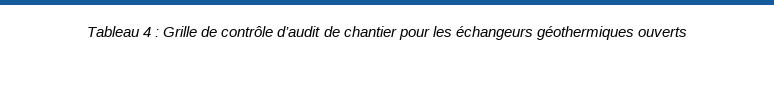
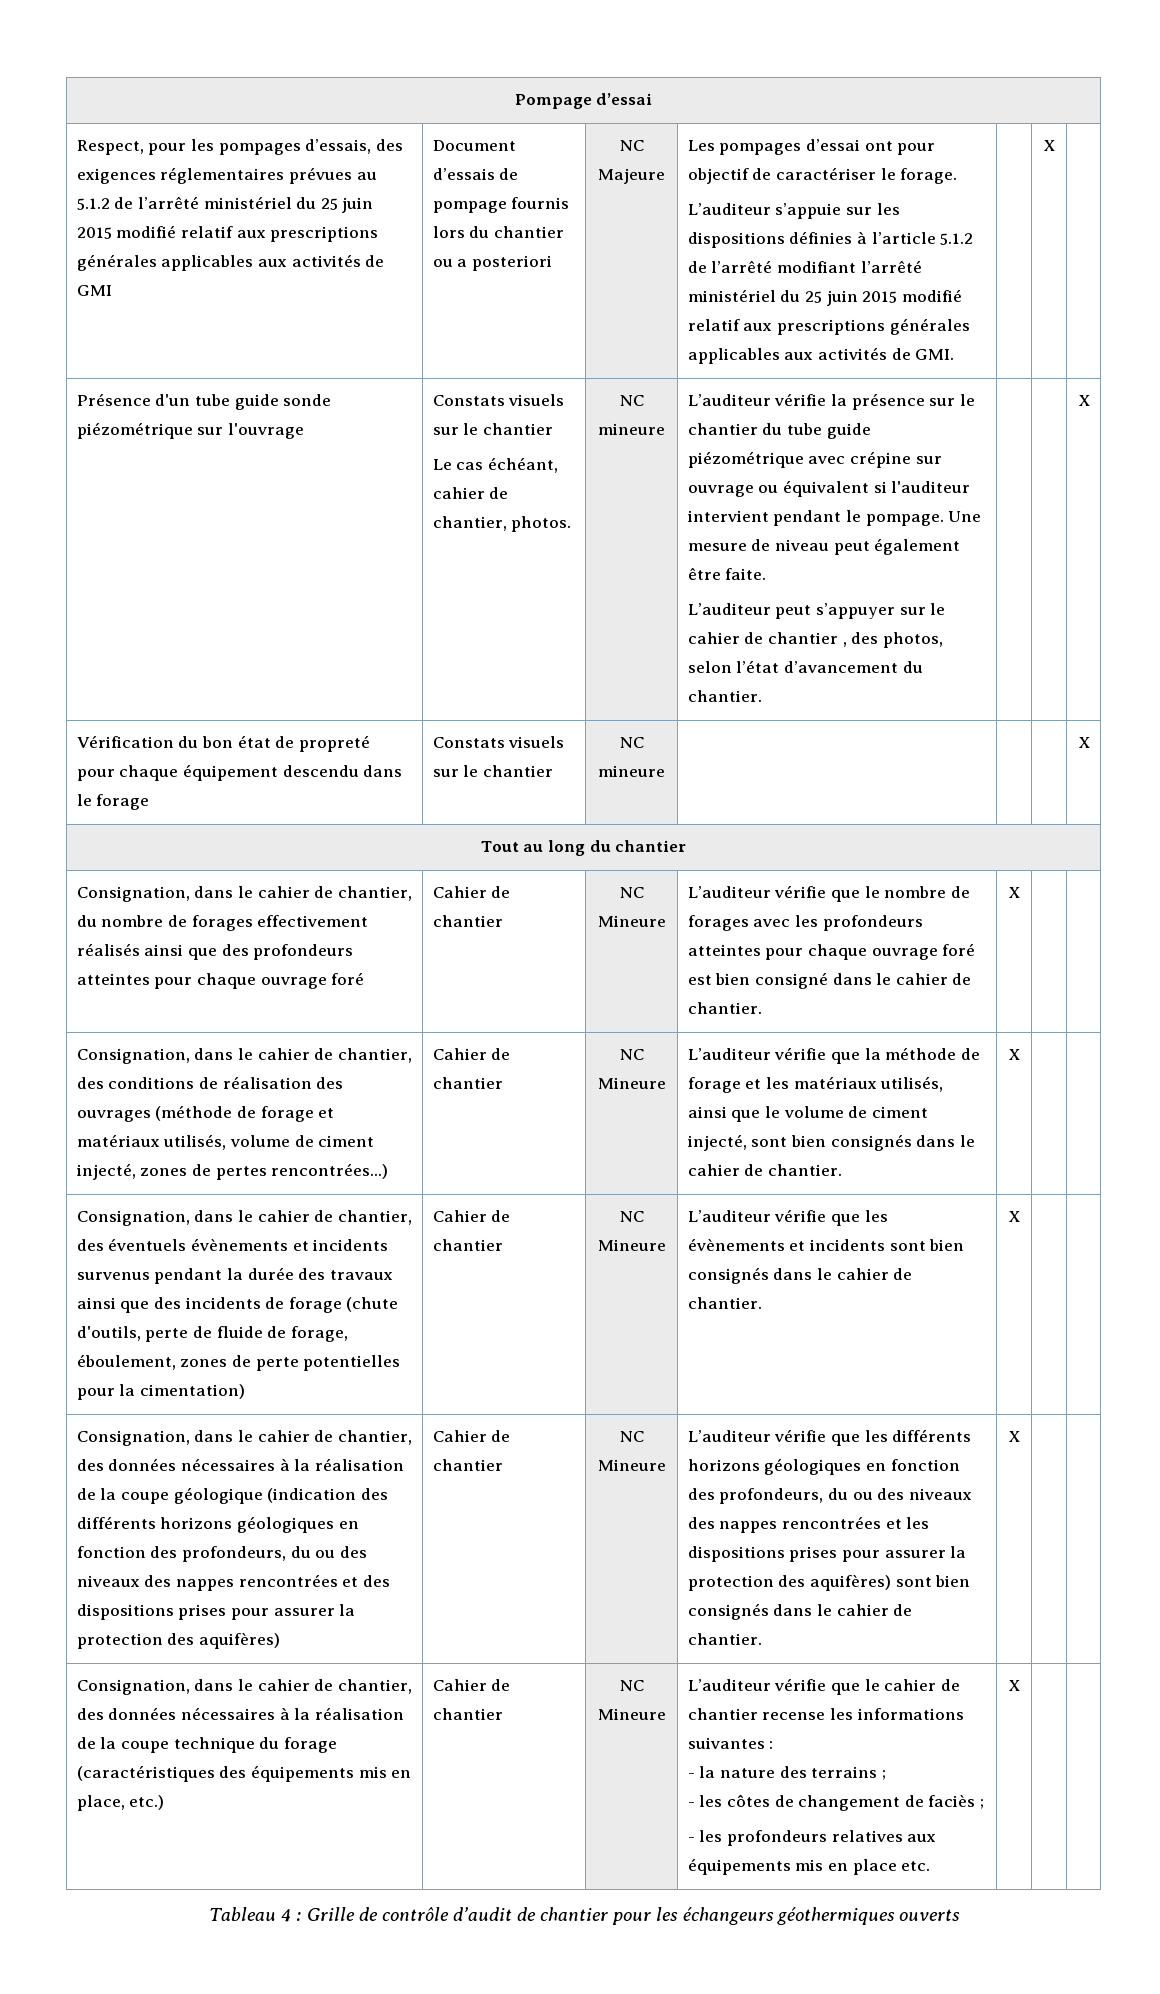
(87, 31) none -> [514,93,653,109] [76,139,403,155] [76,167,377,184] [76,196,374,213] [76,225,379,242] [76,254,385,271] [76,285,112,296] [432,140,516,151] [432,168,519,180] [432,197,570,213] [432,226,565,238] [432,255,553,271] [619,140,644,151] [598,168,665,184] [687,139,936,155] [687,167,958,184] [687,203,900,219] [687,231,974,248] [687,260,922,273] [687,289,962,306] [687,318,970,335] [687,347,955,364] [1043,140,1055,151] [76,393,332,410] [76,422,305,439] [432,394,565,406] [432,423,554,435] [432,457,559,473] [432,487,509,499] [432,516,572,532] [619,395,644,406] [598,423,665,435] [687,393,975,410] [687,423,871,439] [687,451,942,468] [687,480,971,497] [686,510,982,526] [687,538,961,555] [687,567,767,580] [687,603,946,619] [687,632,943,648] [687,660,923,673] [687,690,762,702] [1077,395,1090,406] [76,735,370,752] [76,764,403,781] [76,794,150,810] [432,736,565,748] [432,765,554,777] [619,737,644,748] [598,765,665,777] [1077,737,1090,748] [480,840,687,856] [76,886,412,902] [76,915,369,931] [76,943,354,960] [76,972,365,989] [432,886,511,898] [432,915,503,927] [619,887,644,898] [597,915,666,927] [687,885,970,902] [687,915,923,931] [687,943,976,960] [687,972,972,989] [687,1002,762,1014] [1008,887,1020,898] [76,1048,412,1064] [76,1076,344,1089] [76,1105,335,1122] [76,1134,375,1150] [75,1163,389,1180] [432,1048,511,1060] [432,1077,503,1089] [619,1049,644,1060] [597,1077,666,1089] [687,1047,980,1064] [687,1076,944,1093] [687,1106,928,1122] [686,1134,975,1151] [687,1164,843,1176] [1008,1049,1020,1060] [76,1210,412,1226] [76,1238,389,1251] [76,1267,393,1284] [76,1297,399,1313] [76,1326,348,1342] [76,1354,401,1371] [76,1384,246,1400] [432,1210,511,1222] [432,1239,503,1251] [619,1211,644,1222] [597,1239,666,1251] [687,1209,888,1226] [687,1238,965,1251] [687,1267,913,1284] [687,1297,762,1309] [1008,1211,1020,1222] [76,1430,412,1446] [76,1458,404,1471] [76,1487,388,1504] [76,1516,359,1533] [76,1546,367,1562] [76,1574,390,1591] [76,1604,356,1620] [76,1632,281,1649] [432,1430,511,1442] [432,1459,503,1471] [619,1431,644,1442] [597,1459,666,1471] [687,1429,972,1446] [687,1458,960,1475] [687,1488,972,1504] [687,1516,930,1533] [687,1546,967,1562] [687,1574,971,1591] [687,1603,913,1620] [687,1633,762,1645] [1008,1431,1020,1442] [76,1679,412,1695] [76,1707,404,1720] [76,1737,337,1753] [76,1765,412,1782] [76,1795,165,1811] [432,1679,511,1691] [432,1708,503,1720] [619,1680,644,1691] [597,1708,666,1720] [687,1678,960,1695] [687,1708,964,1720] [687,1737,774,1749] [687,1766,886,1780] [687,1794,984,1811] [687,1830,937,1846] [687,1858,931,1875] [1008,1680,1020,1691] Pompage d’essai // Respect, pour les pompages d’essais, des exigences réglementaires prévues au 5.1.2 de l’arrêté ministériel du 25 juin 2015 modifié relatif aux prescriptions générales applicables aux activités de GMI | Document d’essais de pompage fournis lors du chantier ou a posteriori | NC Majeure | Les pompages d’essai ont pour objectif de caractériser le forage. // L’auditeur s’appuie sur les dispositions définies à l’article 5.1.2 de l’arrêté modifiant l’arrêté ministériel du 25 juin 2015 modifié relatif aux prescriptions générales applicables aux activités de GMI. | | X | // Présence d'un tube guide sonde piézométrique sur l'ouvrage | Constats visuels sur le chantier // Le cas échéant, cahier de chantier, photos. | NC mineure | L’auditeur vérifie la présence sur le chantier du tube guide piézométrique avec crépine sur ouvrage ou équivalent si l'auditeur intervient pendant le pompage. Une mesure de niveau peut également être faite. // L’auditeur peut s’appuyer sur le cahier de chantier , des photos, selon l’état d’avancement du chantier. | | | X // Vérification du bon état de propreté pour chaque équipement descendu dans le forage | Constats visuels sur le chantier | NC mineure | | | | X // Tout au long du chantier // Consignation, dans le cahier de chantier, du nombre de forages effectivement réalisés ainsi que des profondeurs atteintes pour chaque ouvrage foré | Cahier de chantier | NC Mineure | L’auditeur vérifie que le nombre de forages avec les profondeurs atteintes pour chaque ouvrage foré est bien consigné dans le cahier de chantier. | X | | // Consignation, dans le cahier de chantier, des conditions de réalisation des ouvrages (méthode de forage et matériaux utilisés, volume de ciment injecté, zones de pertes rencontrées...) | Cahier de chantier | NC Mineure | L’auditeur vérifie que la méthode de forage et les matériaux utilisés, ainsi que le volume de ciment injecté, sont bien consignés dans le cahier de chantier. | X | | // Consignation, dans le cahier de chantier, des éventuels évènements et incidents survenus pendant la durée des travaux ainsi que des incidents de forage (chute d'outils, perte de fluide de forage, éboulement, zones de perte potentielles pour la cimentation) | Cahier de chantier | NC Mineure | L’auditeur vérifie que les évènements et incidents sont bien consignés dans le cahier de chantier. | X | | // Consignation, dans le cahier de chantier, des données nécessaires à la réalisation de la coupe géologique (indication des différents horizons géologiques en fonction des profondeurs, du ou des niveaux des nappes rencontrées et des dispositions prises pour assurer la protection des aquifères) | Cahier de chantier | NC Mineure | L’auditeur vérifie que les différents horizons géologiques en fonction des profondeurs, du ou des niveaux des nappes rencontrées et les dispositions prises pour assurer la protection des aquifères) sont bien consignés dans le cahier de chantier. | X | | // Consignation, dans le cahier de chantier, des données nécessaires à la réalisation de la coupe technique du forage (caractéristiques des équipements mis en place, etc.) | Cahier de chantier | NC Mineure | L’auditeur vérifie que le cahier de chantier recense les informations suivantes : // - la nature des terrains ; // - les côtes de changement de faciès ; // - les profondeurs relatives aux équipements mis en place etc. | X | | //

